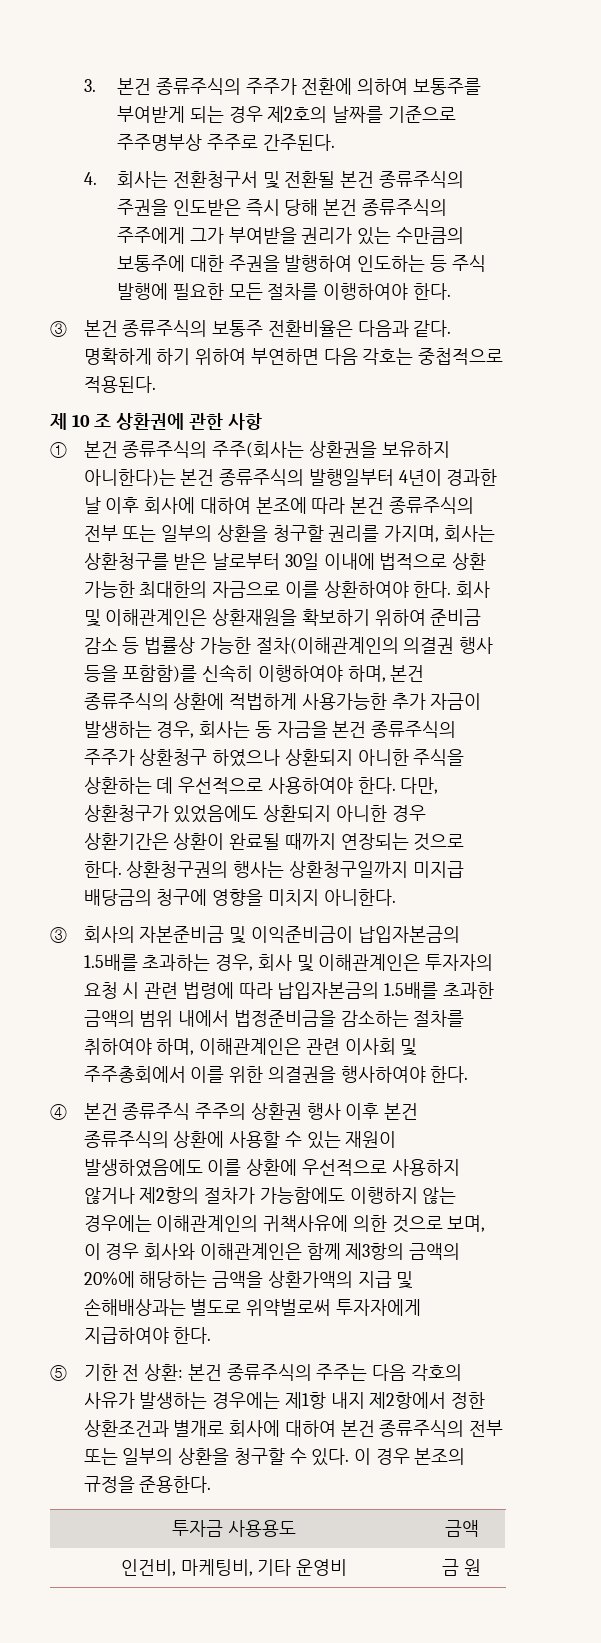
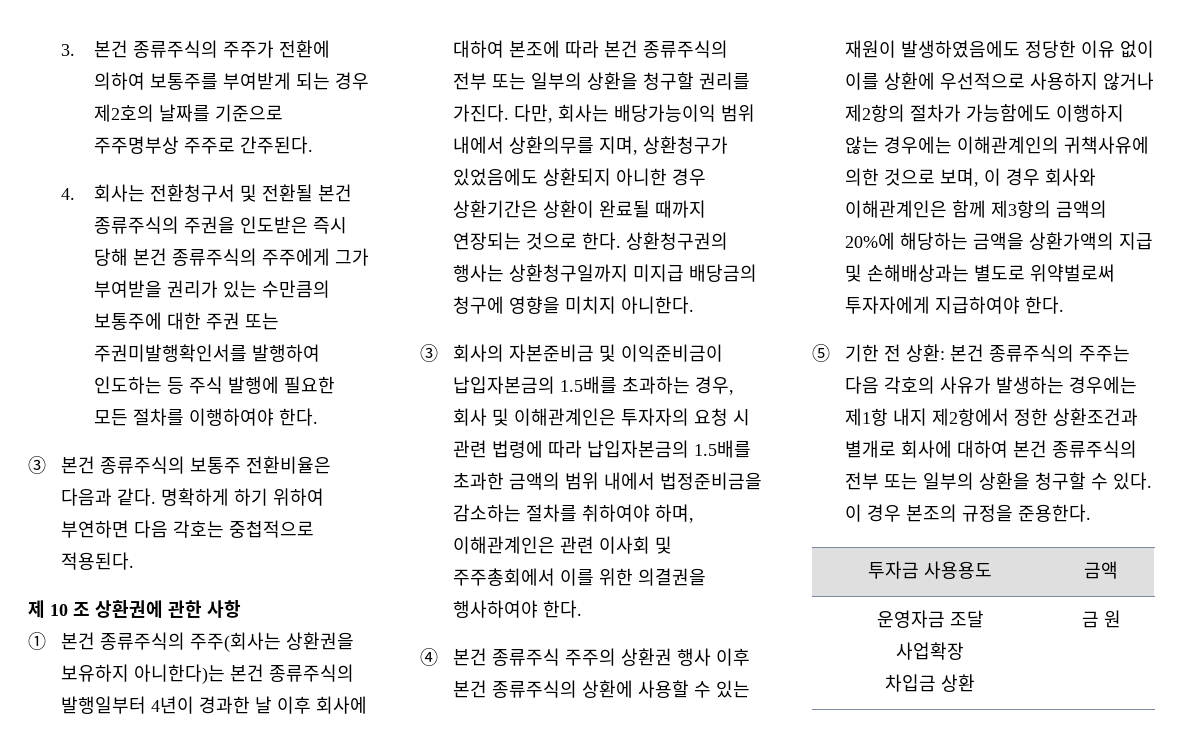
[228,255,280,272] 주권을 -> [205,312,279,330] [93,344,247,362] 주권 또는 주권미발행확인서를
[383,525,495,542] [83,553,486,570] [83,581,490,598] [83,609,482,627] [83,637,493,654] [83,664,425,682] [83,693,482,710] [83,721,456,738] [83,749,465,767] [83,777,439,794] 가지며, 회사는 상환청구를 받은 날로부터 30일 이내에 법적으로 상환 가능한 최대한의 자금으로 이를 상환하여야 한다. 회사 및 이해관계인은 상환재원을 확보하기 위하여 준비금 감소 등 법률상 가능한 절차(이해관계인의 의결권 행사 등을 포함함)를 신속히 이행하여야 하며, 본건 종류주식의 상환에 적법하게 사용가능한 추가 자금이 발생하는 경우, 회사는 동 자금을 본건 종류주식의 주주가 상환청구 하였으나 상환되지 아니한 주식을 상환하는 데 우선적으로 사용하여야 한다. 다만, -> [452,104,755,123] [452,136,638,155] 가진다. 다만, 회사는 배당가능이익 범위 내에서 상환의무를 지며,
(203, 1168) none -> [1024,40,1154,58] 정당한 이유 없이
[120,1559,348,1576] 인건비, 마케팅비, 기타 운영비 -> [876,610,984,628] [896,642,964,660] [885,674,975,692] 운영자금 조달 // 사업확장 // 차입금 상환

